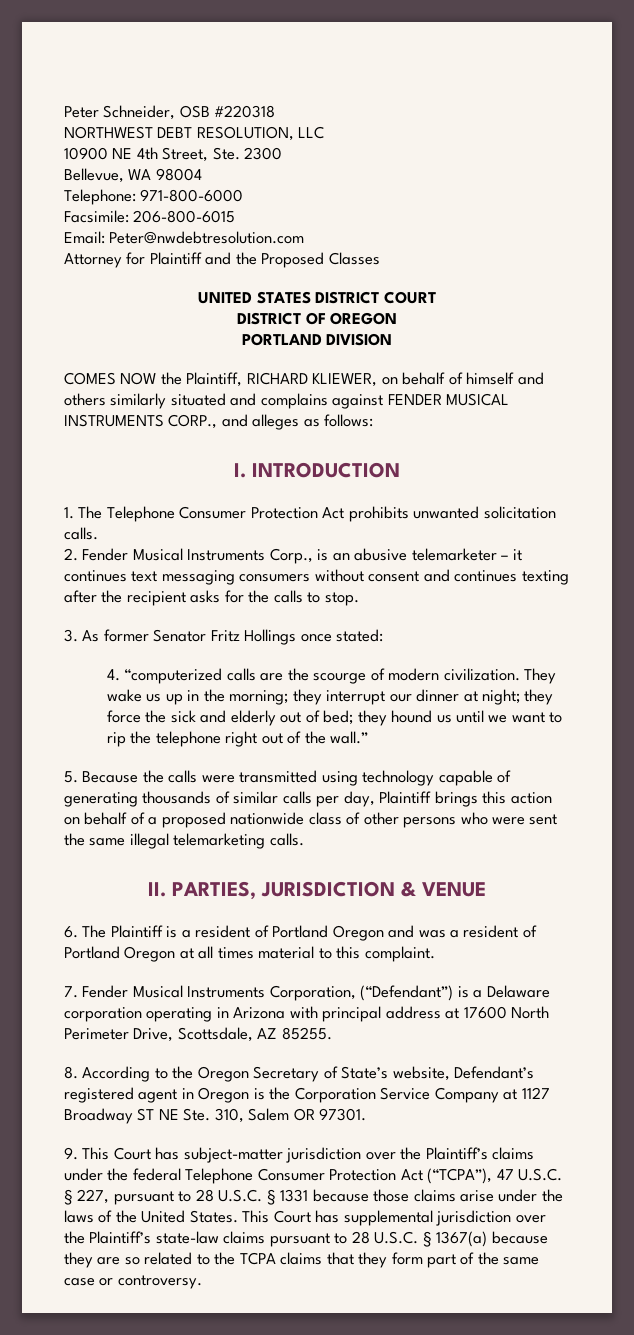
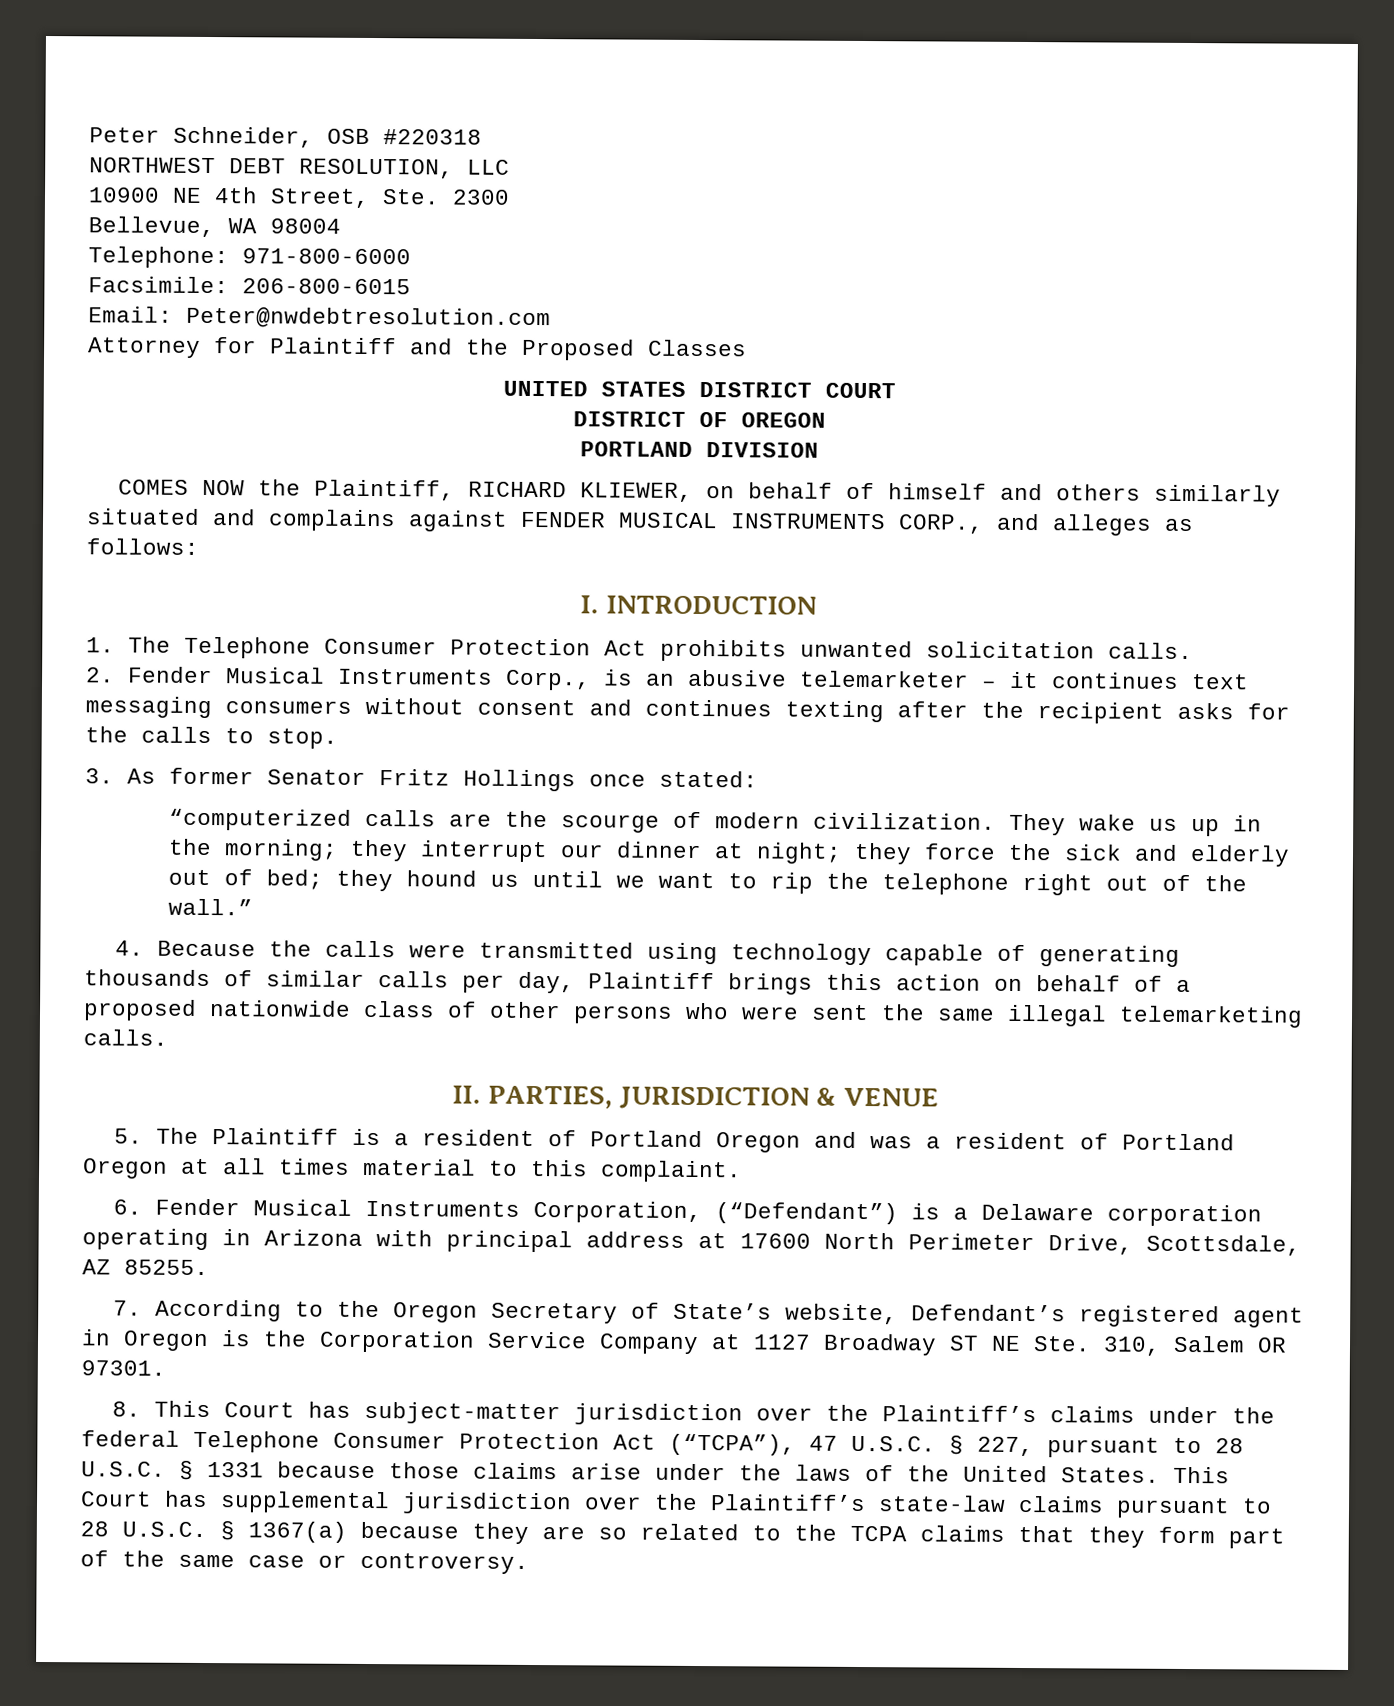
[106,669,120,681] 4. -> (758, 779) none
[64,771,78,783] 5. -> [115,940,145,956] 4.
[64,926,78,938] 6. -> [114,1128,144,1144] 5.
[64,986,78,998] 7. -> [113,1199,143,1215] 6.
[64,1066,78,1079] 8. -> [113,1300,143,1316] 7.
[64,1147,78,1160] 9. -> [112,1401,142,1417] 8.

